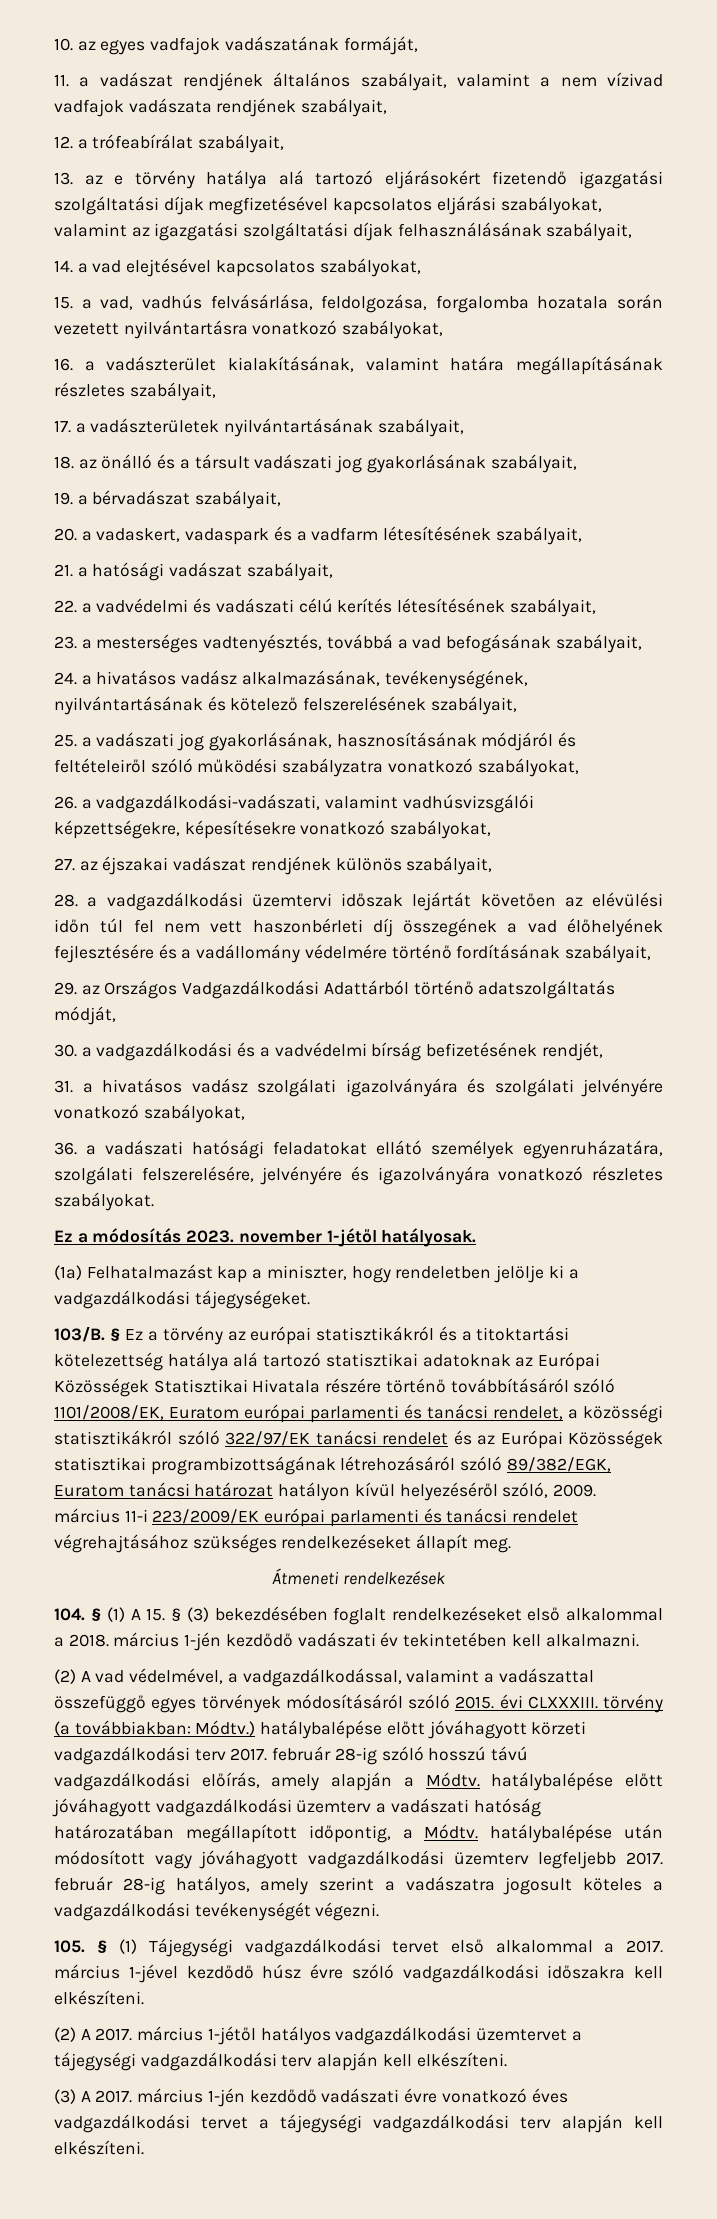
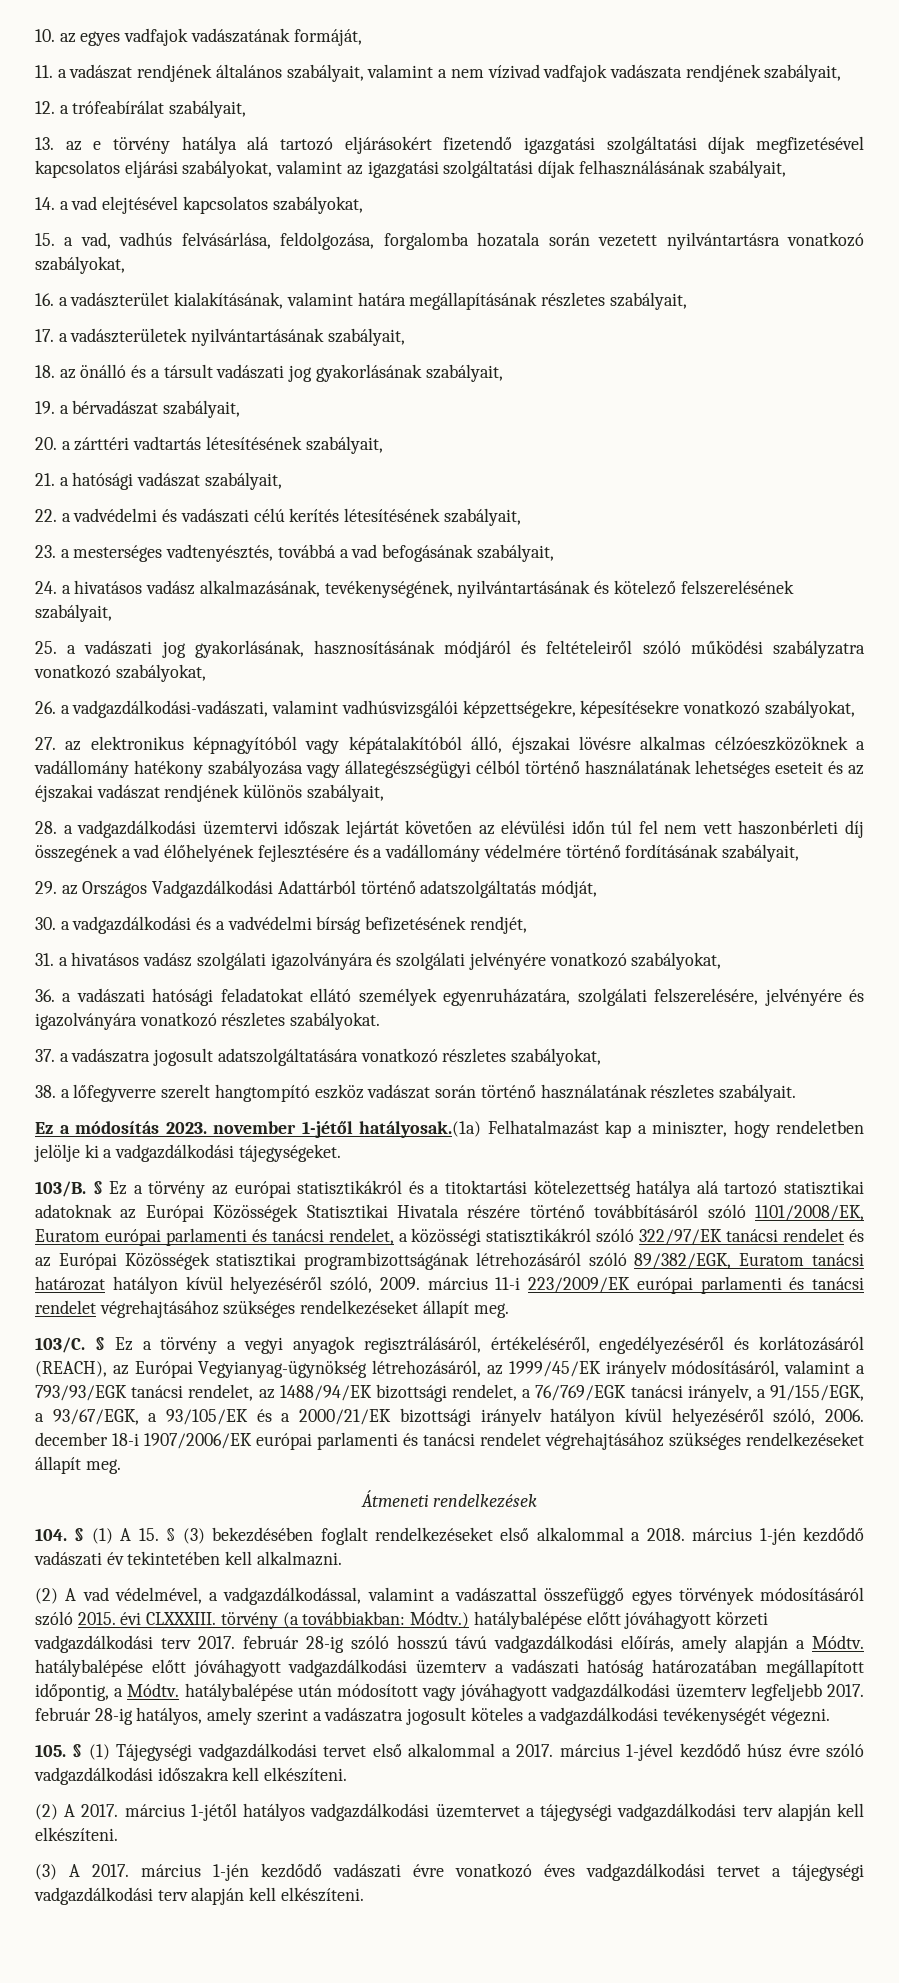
[96,526,379,545] vadaskert, vadaspark és a vadfarm -> [74,436,202,451] zárttéri vadtartás
(98, 866) none -> [90,736,866,754] [34,760,864,778] elektronikus képnagyítóból vagy képátalakítóból álló, éjszakai lövésre alkalmas célzóeszközöknek a vadállomány hatékony szabályozása vagy állategészségügyi célból történő használatának lehetséges eseteit és az
(154, 1201) none -> [35,1048,602,1066] [35,1084,796,1102] // 37. a vadászatra jogosult adatszolgáltatására vonatkozó részletes szabályokat, // 38. a lőfegyverre szerelt hangtompító eszköz vadászat során történő használatának részletes szabályait.
[381,1228,477,1247] [54,1265,82,1280] hatályosak. // (1a) -> [359,1121,481,1138] hatályosak.(1a)
(511, 1545) none -> [35,1336,865,1354] [35,1360,865,1378] [35,1384,864,1402] [35,1408,865,1426] [35,1432,864,1450] [35,1456,121,1474] // 103/C. § Ez a törvény a vegyi anyagok regisztrálásáról, értékeléséről, engedélyezéséről és korlátozásáról (REACH), az Európai Vegyianyag-ügynökség létrehozásáról, az 1999/45/EK irányelv módosításáról, valamint a 793/93/EGK tanácsi rendelet, az 1488/94/EK bizottsági rendelet, a 76/769/EGK tanácsi irányelv, a 91/155/EGK, a 93/67/EGK, a 93/105/EK és a 2000/21/EK bizottsági irányelv hatályon kívül helyezéséről szóló, 2006. december 18-i 1907/2006/EK európai parlamenti és tanácsi rendelet végrehajtásához szükséges rendelkezéseket állapít meg.

